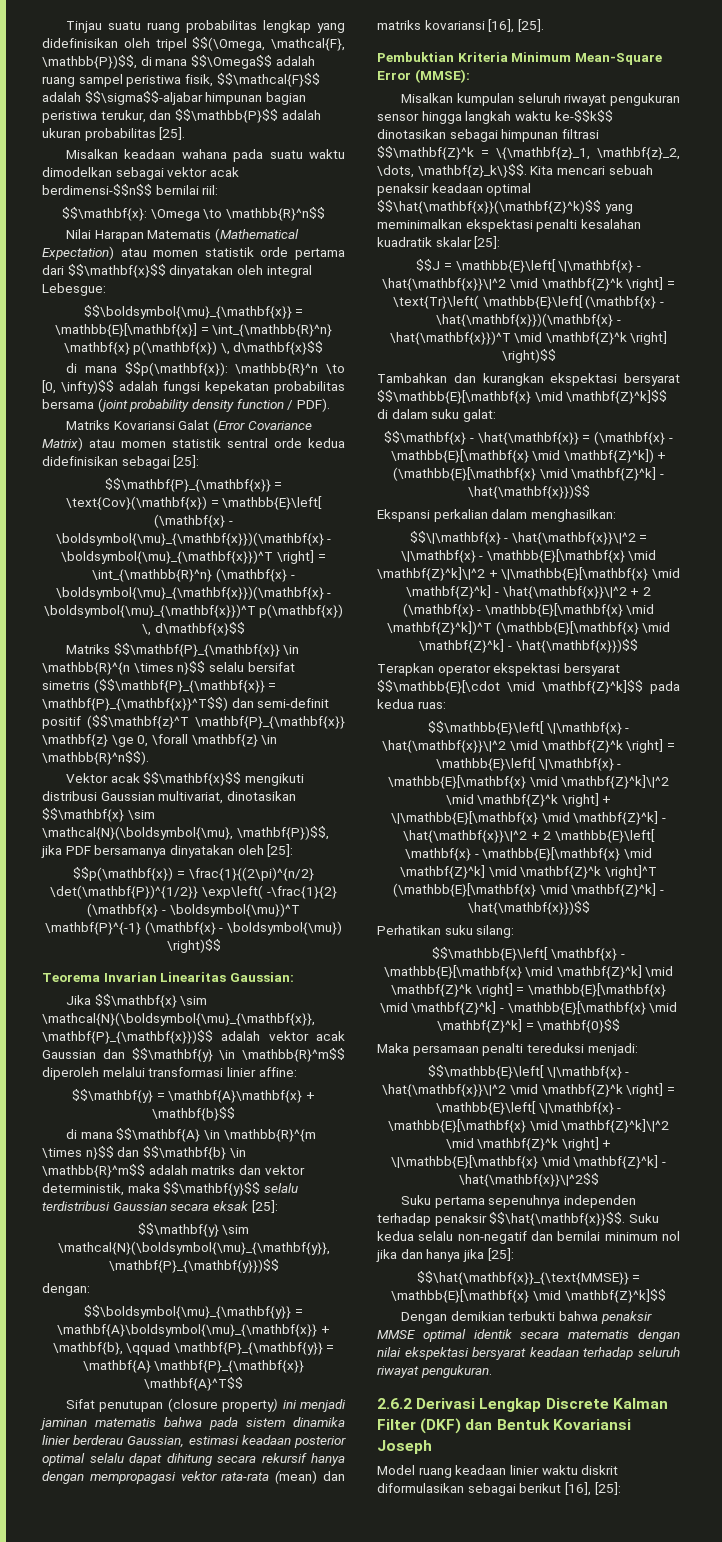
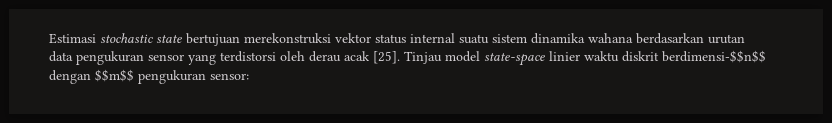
[66,20,345,33] [42,37,345,51] [42,55,315,69] [42,73,320,87] [42,91,306,105] [42,109,321,123] [42,127,186,141] [66,149,345,162] [42,167,239,180] [42,184,219,196] [62,207,325,221] [66,228,299,242] [42,246,345,260] [42,264,312,278] [42,283,106,296] [83,305,304,319] [54,323,333,337] [63,341,324,355] [66,362,345,376] [42,380,345,394] [42,398,330,412] [66,419,312,433] [42,437,345,451] [42,455,200,469] [104,478,283,492] [65,496,323,510] [154,514,233,528] [55,532,332,546] [61,550,326,564] [92,568,295,582] [55,586,332,600] [43,604,344,618] [142,622,245,636] [66,643,300,657] [42,661,295,675] [42,679,277,693] [42,697,330,711] [42,715,345,729] [42,734,278,747] [42,751,149,765] [66,772,304,786] [42,791,296,804] [42,808,155,822] [42,826,329,840] [41,844,294,858] [73,867,314,881] [50,885,337,899] [87,903,300,917] [45,921,342,935] [166,939,221,953] [42,972,294,982] [66,994,208,1008] [42,1012,315,1026] [42,1030,345,1044] [42,1048,345,1062] [42,1067,297,1080] [72,1089,315,1103] [152,1107,235,1121] [66,1128,316,1142] [42,1146,246,1160] [42,1164,305,1178] [42,1182,298,1196] [42,1200,278,1213] [137,1223,250,1237] [57,1241,330,1255] [108,1259,279,1273] [42,1283,90,1296] [84,1305,303,1319] [57,1324,330,1337] [52,1342,335,1355] [82,1360,305,1373] [144,1377,243,1391] [66,1398,346,1412] [40,1417,345,1430] [42,1435,346,1448] [42,1453,345,1466] [42,1470,345,1484] [377,19,544,33] [377,52,662,65] [377,69,470,83] [401,93,680,106] [377,110,613,124] [377,129,599,142] [377,146,680,160] [377,164,653,178] [377,183,532,196] [377,200,633,214] [377,219,641,232] [377,236,501,249] [416,259,641,273] [382,277,675,291] [393,295,664,309] [436,313,621,327] [389,331,668,345] [501,349,556,363] [377,373,680,386] [377,390,668,404] [377,409,496,422] [384,431,673,445] [390,449,667,463] [393,467,664,481] [467,485,590,499] [377,509,616,522] [409,531,648,545] [400,549,657,563] [377,567,680,581] [406,585,651,599] [402,603,655,617] [386,621,671,635] [419,639,638,653] [377,663,620,676] [377,680,680,694] [377,699,446,709] [427,721,630,735] [382,739,675,753] [435,757,622,771] [387,775,670,789] [445,793,612,807] [391,811,666,825] [403,829,655,843] [405,847,652,861] [400,865,657,879] [393,883,664,897] [467,901,590,915] [377,925,515,938] [432,947,625,961] [383,965,674,979] [391,983,666,997] [379,1001,678,1015] [436,1019,621,1033] [377,1043,638,1056] [427,1065,630,1079] [382,1083,675,1097] [435,1101,622,1115] [387,1119,670,1133] [445,1137,612,1151] [391,1155,666,1169] [458,1173,599,1187] [401,1195,636,1208] [377,1212,659,1226] [377,1231,680,1244] [376,1248,514,1262] [416,1271,641,1285] [391,1289,666,1303] [401,1311,652,1324] [377,1329,680,1342] [377,1347,680,1360] [377,1365,492,1378] [377,1398,668,1412] [377,1418,631,1434] [377,1440,432,1454] [377,1465,619,1478] [377,1482,621,1496] Tinjau suatu ruang probabilitas lengkap yang didefinisikan oleh tripel $$(\Omega, \mathcal{F}, \mathbb{P})$$, di mana $$\Omega$$ adalah ruang sampel peristiwa fisik, $$\mathcal{F}$$ adalah $$\sigma$$-aljabar himpunan bagian peristiwa terukur, dan $$\mathbb{P}$$ adalah ukuran probabilitas [25]. // Misalkan keadaan wahana pada suatu waktu dimodelkan sebagai vektor acak berdimensi-$$n$$ bernilai riil: // $$\mathbf{x}: \Omega \to \mathbb{R}^n$$ // Nilai Harapan Matematis (Mathematical Expectation) atau momen statistik orde pertama dari $$\mathbf{x}$$ dinyatakan oleh integral Lebesgue: // $$\boldsymbol{\mu}_{\mathbf{x}} = \mathbb{E}[\mathbf{x}] = \int_{\mathbb{R}^n} \mathbf{x} p(\mathbf{x}) \, d\mathbf{x}$$ // di mana $$p(\mathbf{x}): \mathbb{R}^n \to [0, \infty)$$ adalah fungsi kepekatan probabilitas bersama (joint probability density function / PDF). // Matriks Kovariansi Galat (Error Covariance Matrix) atau momen statistik sentral orde kedua didefinisikan sebagai [25]: // $$\mathbf{P}_{\mathbf{x}} = \text{Cov}(\mathbf{x}) = \mathbb{E}\left[ (\mathbf{x} - \boldsymbol{\mu}_{\mathbf{x}})(\mathbf{x} - \boldsymbol{\mu}_{\mathbf{x}})^T \right] = \int_{\mathbb{R}^n} (\mathbf{x} - \boldsymbol{\mu}_{\mathbf{x}})(\mathbf{x} - \boldsymbol{\mu}_{\mathbf{x}})^T p(\mathbf{x}) \, d\mathbf{x}$$ // Matriks $$\mathbf{P}_{\mathbf{x}} \in \mathbb{R}^{n \times n}$$ selalu bersifat simetris ($$\mathbf{P}_{\mathbf{x}} = \mathbf{P}_{\mathbf{x}}^T$$) dan semi-definit positif ($$\mathbf{z}^T \mathbf{P}_{\mathbf{x}} \mathbf{z} \ge 0, \forall \mathbf{z} \in \mathbb{R}^n$$). // Vektor acak $$\mathbf{x}$$ mengikuti distribusi Gaussian multivariat, dinotasikan $$\mathbf{x} \sim \mathcal{N}(\boldsymbol{\mu}, \mathbf{P})$$, jika PDF bersamanya dinyatakan oleh [25]: // $$p(\mathbf{x}) = \frac{1}{(2\pi)^{n/2} \det(\mathbf{P})^{1/2}} \exp\left( -\frac{1}{2} (\mathbf{x} - \boldsymbol{\mu})^T \mathbf{P}^{-1} (\mathbf{x} - \boldsymbol{\mu}) \right)$$ // Teorema Invarian Linearitas Gaussian: // Jika $$\mathbf{x} \sim \mathcal{N}(\boldsymbol{\mu}_{\mathbf{x}}, \mathbf{P}_{\mathbf{x}})$$ adalah vektor acak Gaussian dan $$\mathbf{y} \in \mathbb{R}^m$$ diperoleh melalui transformasi linier affine: // $$\mathbf{y} = \mathbf{A}\mathbf{x} + \mathbf{b}$$ // di mana $$\mathbf{A} \in \mathbb{R}^{m \times n}$$ dan $$\mathbf{b} \in \mathbb{R}^m$$ adalah matriks dan vektor deterministik, maka $$\mathbf{y}$$ selalu terdistribusi Gaussian secara eksak [25]: // $$\mathbf{y} \sim \mathcal{N}(\boldsymbol{\mu}_{\mathbf{y}}, \mathbf{P}_{\mathbf{y}})$$ // dengan: // $$\boldsymbol{\mu}_{\mathbf{y}} = \mathbf{A}\boldsymbol{\mu}_{\mathbf{x}} + \mathbf{b}, \qquad \mathbf{P}_{\mathbf{y}} = \mathbf{A} \mathbf{P}_{\mathbf{x}} \mathbf{A}^T$$ // Sifat penutupan (closure property) ini menjadi jaminan matematis bahwa pada sistem dinamika linier berderau Gaussian, estimasi keadaan posterior optimal selalu dapat dihitung secara rekursif hanya dengan mempropagasi vektor rata-rata (mean) dan matriks kovariansi [16], [25]. // Pembuktian Kriteria Minimum Mean-Square Error (MMSE): // Misalkan kumpulan seluruh riwayat pengukuran sensor hingga langkah waktu ke-$$k$$ dinotasikan sebagai himpunan filtrasi $$\mathbf{Z}^k = \{\mathbf{z}_1, \mathbf{z}_2, \dots, \mathbf{z}_k\}$$. Kita mencari sebuah penaksir keadaan optimal $$\hat{\mathbf{x}}(\mathbf{Z}^k)$$ yang meminimalkan ekspektasi penalti kesalahan kuadratik skalar [25]: // $$J = \mathbb{E}\left[ \|\mathbf{x} - \hat{\mathbf{x}}\|^2 \mid \mathbf{Z}^k \right] = \text{Tr}\left( \mathbb{E}\left[ (\mathbf{x} - \hat{\mathbf{x}})(\mathbf{x} - \hat{\mathbf{x}})^T \mid \mathbf{Z}^k \right] \right)$$ // Tambahkan dan kurangkan ekspektasi bersyarat $$\mathbb{E}[\mathbf{x} \mid \mathbf{Z}^k]$$ di dalam suku galat: // $$\mathbf{x} - \hat{\mathbf{x}} = (\mathbf{x} - \mathbb{E}[\mathbf{x} \mid \mathbf{Z}^k]) + (\mathbb{E}[\mathbf{x} \mid \mathbf{Z}^k] - \hat{\mathbf{x}})$$ // Ekspansi perkalian dalam menghasilkan: // $$\|\mathbf{x} - \hat{\mathbf{x}}\|^2 = \|\mathbf{x} - \mathbb{E}[\mathbf{x} \mid \mathbf{Z}^k]\|^2 + \|\mathbb{E}[\mathbf{x} \mid \mathbf{Z}^k] - \hat{\mathbf{x}}\|^2 + 2 (\mathbf{x} - \mathbb{E}[\mathbf{x} \mid \mathbf{Z}^k])^T (\mathbb{E}[\mathbf{x} \mid \mathbf{Z}^k] - \hat{\mathbf{x}})$$ // Terapkan operator ekspektasi bersyarat $$\mathbb{E}[\cdot \mid \mathbf{Z}^k]$$ pada kedua ruas: // $$\mathbb{E}\left[ \|\mathbf{x} - \hat{\mathbf{x}}\|^2 \mid \mathbf{Z}^k \right] = \mathbb{E}\left[ \|\mathbf{x} - \mathbb{E}[\mathbf{x} \mid \mathbf{Z}^k]\|^2 \mid \mathbf{Z}^k \right] + \|\mathbb{E}[\mathbf{x} \mid \mathbf{Z}^k] - \hat{\mathbf{x}}\|^2 + 2 \mathbb{E}\left[ \mathbf{x} - \mathbb{E}[\mathbf{x} \mid \mathbf{Z}^k] \mid \mathbf{Z}^k \right]^T (\mathbb{E}[\mathbf{x} \mid \mathbf{Z}^k] - \hat{\mathbf{x}})$$ // Perhatikan suku silang: // $$\mathbb{E}\left[ \mathbf{x} - \mathbb{E}[\mathbf{x} \mid \mathbf{Z}^k] \mid \mathbf{Z}^k \right] = \mathbb{E}[\mathbf{x} \mid \mathbf{Z}^k] - \mathbb{E}[\mathbf{x} \mid \mathbf{Z}^k] = \mathbf{0}$$ // Maka persamaan penalti tereduksi menjadi: // $$\mathbb{E}\left[ \|\mathbf{x} - \hat{\mathbf{x}}\|^2 \mid \mathbf{Z}^k \right] = \mathbb{E}\left[ \|\mathbf{x} - \mathbb{E}[\mathbf{x} \mid \mathbf{Z}^k]\|^2 \mid \mathbf{Z}^k \right] + \|\mathbb{E}[\mathbf{x} \mid \mathbf{Z}^k] - \hat{\mathbf{x}}\|^2$$ // Suku pertama sepenuhnya independen terhadap penaksir $$\hat{\mathbf{x}}$$. Suku kedua selalu non-negatif dan bernilai minimum nol jika dan hanya jika [25]: // $$\hat{\mathbf{x}}_{\text{MMSE}} = \mathbb{E}[\mathbf{x} \mid \mathbf{Z}^k]$$ // Dengan demikian terbukti bahwa penaksir MMSE optimal identik secara matematis dengan nilai ekspektasi bersyarat keadaan terhadap seluruh riwayat pengukuran. // 2.6.2 Derivasi Lengkap Discrete Kalman Filter (DKF) dan Bentuk Kovariansi Joseph // Model ruang keadaan linier waktu diskrit diformulasikan sebagai berikut [16], [25]: -> [49,33,745,46] [49,50,766,66] [49,69,249,84] Estimasi stochastic state bertujuan merekonstruksi vektor status internal suatu sistem dinamika wahana berdasarkan urutan data pengukuran sensor yang terdistorsi oleh derau acak [25]. Tinjau model state-space linier waktu diskrit berdimensi-$$n$$ dengan $$m$$ pengukuran sensor:

